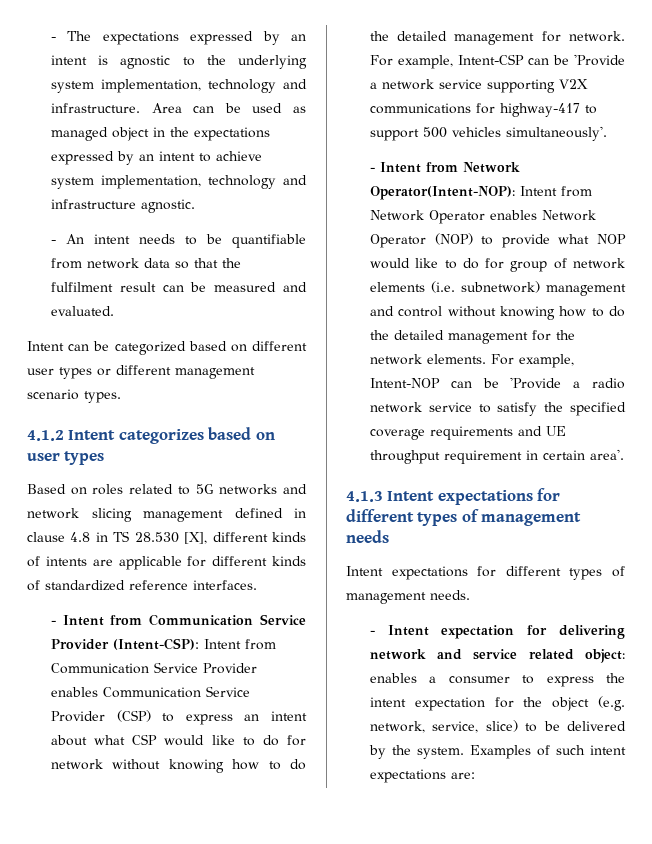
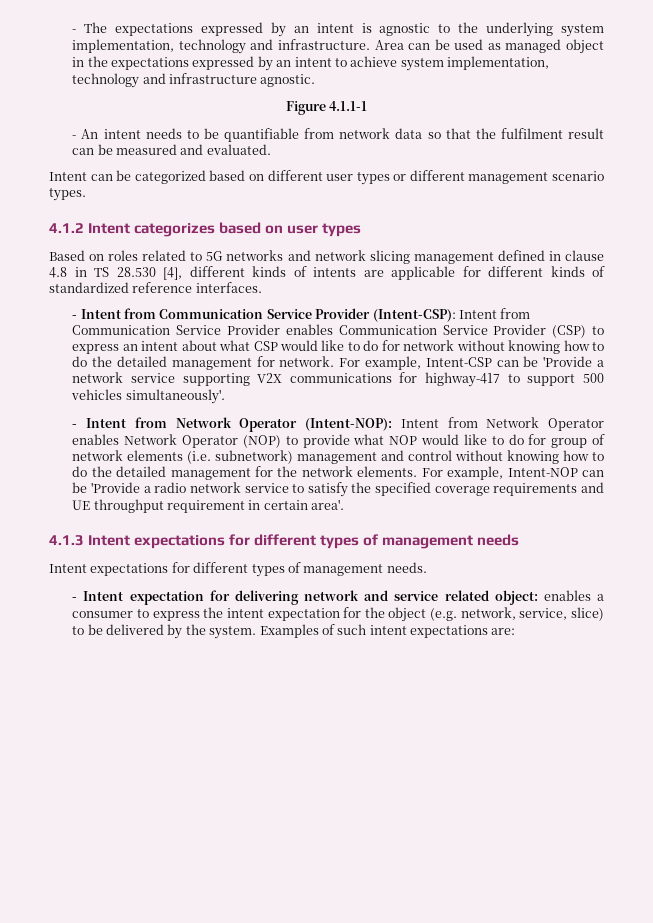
(195, 206) none -> [285,101,368,115] // Figure 4.1.1-1
[184,532,208,544] [X], -> [163,267,182,280] [4],
[369,186,515,200] Operator(Intent-NOP): -> [239,418,393,432] Operator (Intent-NOP):

